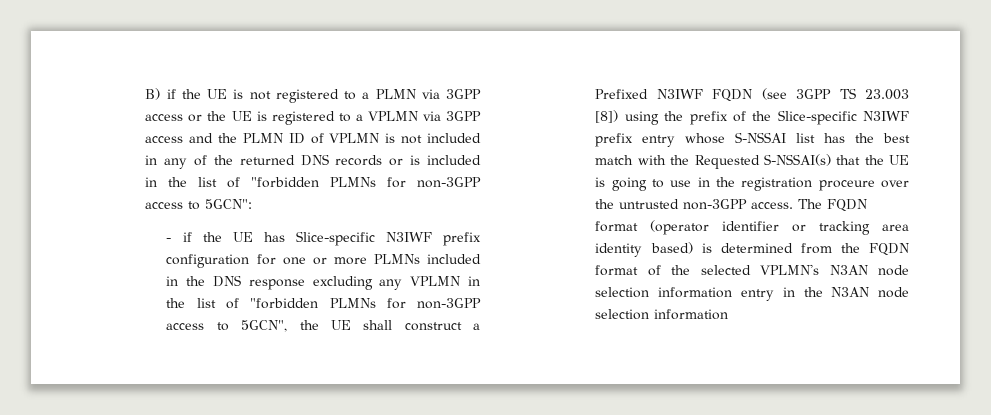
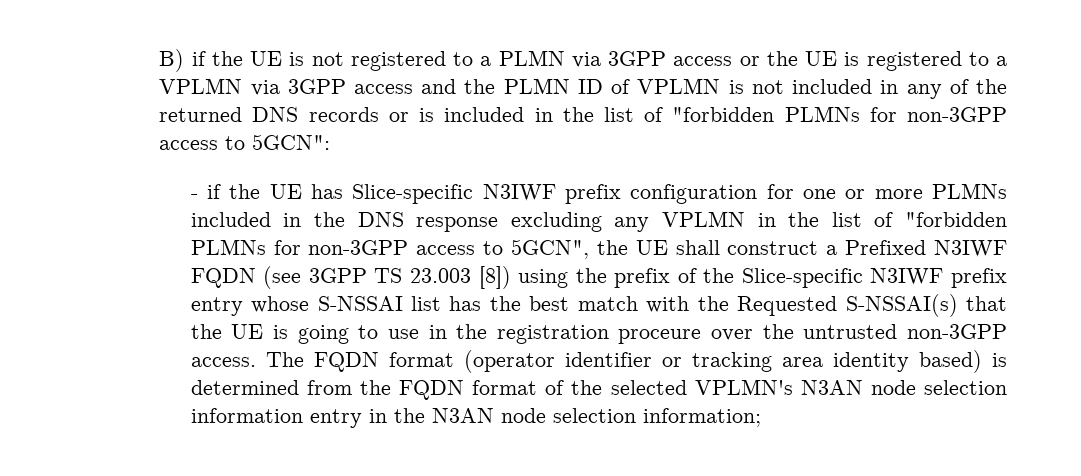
[654,309,729,320] information -> [642,408,761,427] information;

